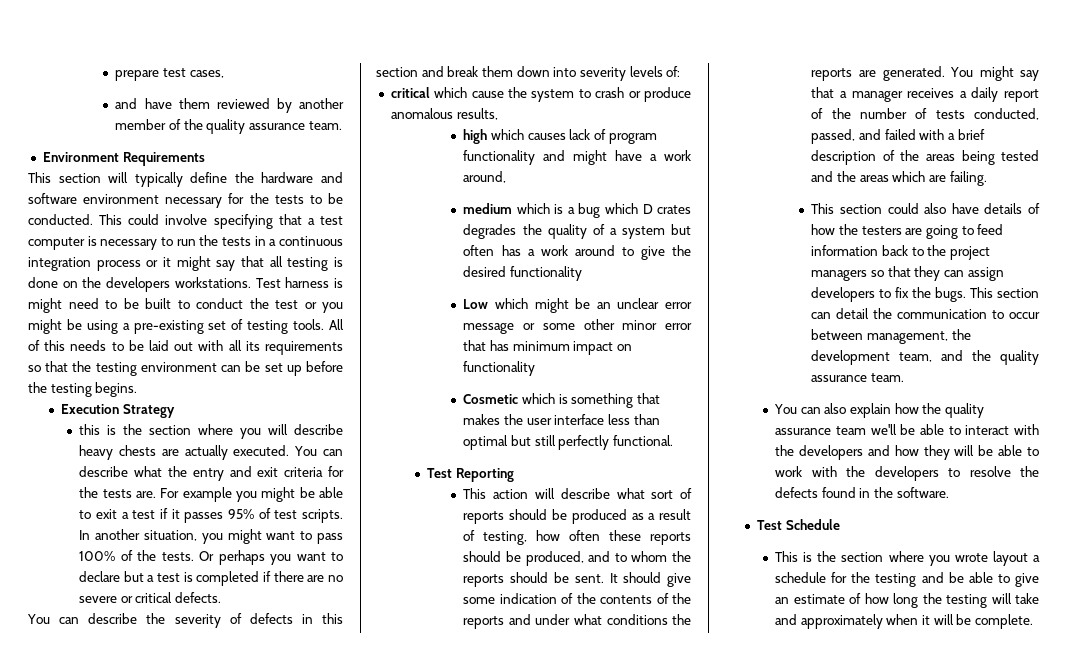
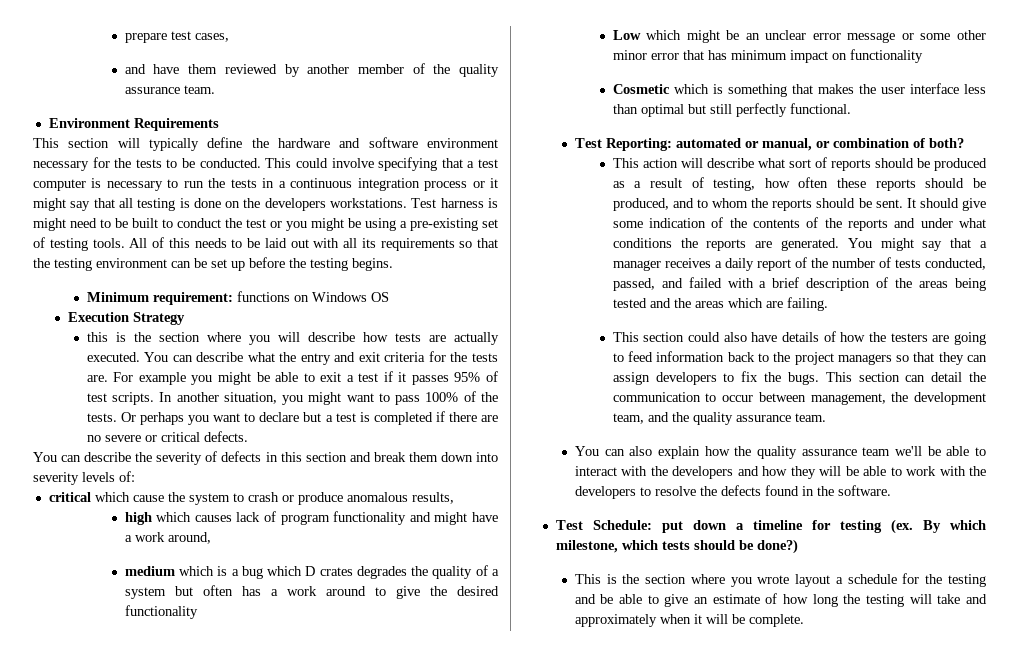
(138, 389) none -> [86,291,389,305] // Minimum requirement: functions on Windows OS
[79,445,156,460] heavy chests -> [362,332,421,342] how tests
[455,468,514,482] Reporting -> [605,138,964,151] Reporting: automated or manual, or combination of both?
[785,519,840,530] Schedule -> [592,519,986,534] [555,539,798,554] Schedule: put down a timeline for testing (ex. By which milestone, which tests should be done?)

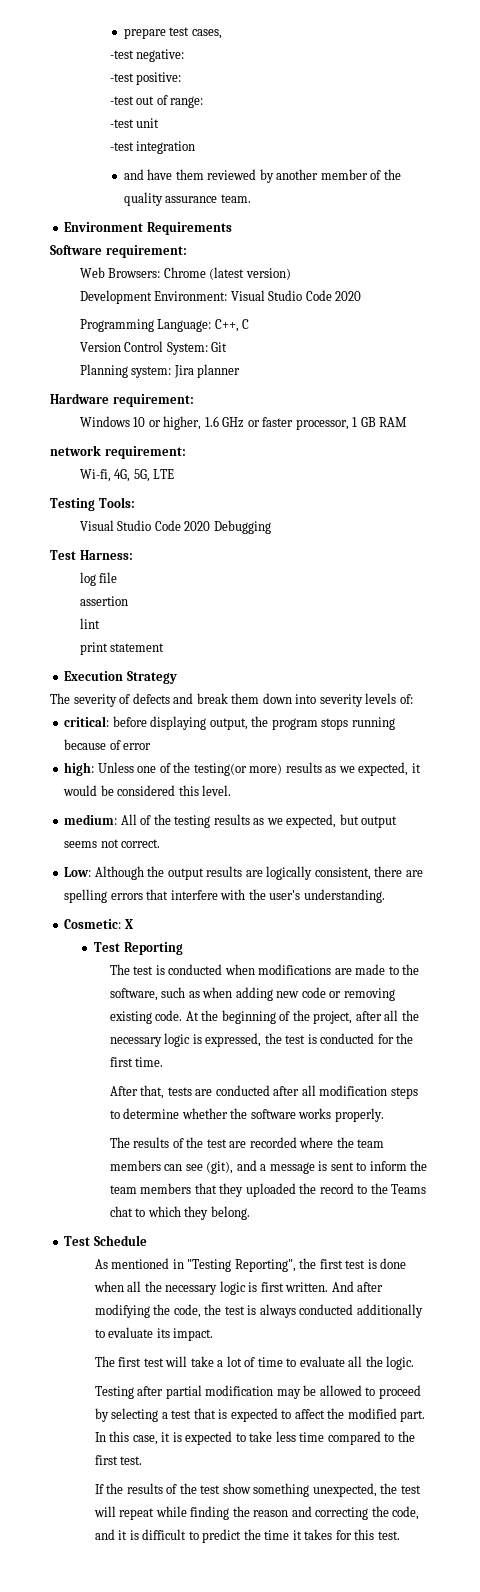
(229, 37) none -> [109,49,185,62] [109,72,182,85] [109,95,204,108] [109,118,160,128] [109,141,196,154] // -test negative: // -test positive: // -test out of range: // -test unit // -test integration
[33,137,498,151] [33,157,499,171] [33,178,498,191] [33,198,499,211] [33,218,498,231] [33,237,498,251] [33,257,393,271] [86,291,389,305] [67,312,185,325] [86,332,500,345] [86,351,498,365] [86,371,499,385] [86,391,498,405] [86,411,498,425] [86,431,248,442] [33,451,347,465] This section will typically define the hardware and software environment necessary for the tests to be conducted. This could involve specifying that a test computer is necessary to run the tests in a continuous integration process or it might say that all testing is done on the developers workstations. Test harness is might need to be built to conduct the test or you might be using a pre-existing set of testing tools. All of this needs to be laid out with all its requirements so that the testing environment can be set up before the testing begins. // Minimum requirement: functions on Windows OS // Execution Strategy // this is the section where you will describe how tests are actually executed. You can describe what the entry and exit criteria for the tests are. For example you might be able to exit a test if it passes 95% of test scripts. In another situation, you might want to pass 100% of the tests. Or perhaps you want to declare but a test is completed if there are no severe or critical defects. // You can describe the severity of defects in this section -> [50,245,187,258] [79,267,291,280] [79,290,362,304] [79,319,250,332] [79,341,228,355] [79,364,241,378] [50,393,194,407] [79,416,408,430] [50,445,186,459] [79,469,175,482] [50,497,135,511] [79,520,271,534] [50,550,133,560] [79,572,118,586] [79,596,128,606] [79,618,100,629] [79,642,165,655] [64,671,177,684] [50,693,170,707] Software requirement: // Web Browsers: Chrome (latest version) // Development Environment: Visual Studio Code 2020 // Programming Language: C++, C // Version Control System: Git // Planning system: Jira planner // Hardware requirement: // Windows 10 or higher, 1.6 GHz or faster processor, 1 GB RAM // network requirement: // Wi-fi, 4G, 5G, LTE // Testing Tools: // Visual Studio Code 2020 Debugging // Test Harness: // log file // assertion // lint // print statement // Execution Strategy // The severity of defects
[48,492,454,505] [124,511,498,525] [124,532,211,544] [124,565,499,579] [124,585,499,599] [124,605,198,619] [612,30,986,43] [612,49,923,63] [612,83,986,97] [612,103,851,117] [574,138,964,151] [612,157,987,171] [612,177,986,191] [612,198,987,211] [612,217,986,231] [612,238,987,251] [612,257,986,271] [612,277,986,291] [612,297,828,311] [612,331,986,345] [612,351,988,365] [612,371,986,385] [612,392,987,405] [612,412,826,425] [574,446,986,459] [574,466,986,479] [574,485,891,499] [555,519,986,534] [555,539,798,554] [574,573,986,587] [574,593,988,607] [574,614,804,627] critical which cause the system to crash or produce anomalous results, // high which causes lack of program functionality and might have a work around, // medium which is a bug which D crates degrades the quality of a system but often has a work around to give the desired functionality // Low which might be an unclear error message or some other minor error that has minimum impact on functionality // Cosmetic which is something that makes the user interface less than optimal but still perfectly functional. // Test Reporting: automated or manual, or combination of both? // This action will describe what sort of reports should be produced as a result of testing, how often these reports should be produced, and to whom the reports should be sent. It should give some indication of the contents of the reports and under what conditions the reports are generated. You might say that a manager receives a daily report of the number of tests conducted, passed, and failed with a brief description of the areas being tested and the areas which are failing. // This section could also have details of how the testers are going to feed information back to the project managers so that they can assign developers to fix the bugs. This section can detail the communication to occur between management, the development team, and the quality assurance team. // You can also explain how the quality assurance team we'll be able to interact with the developers and how they will be able to work with the developers to resolve the defects found in the software. // Test Schedule: put down a timeline for testing (ex. By which milestone, which tests should be done?) // This is the section where you wrote layout a schedule for the testing and be able to give an estimate of how long the testing will take and approximately when it will be complete. -> [64,716,395,730] [64,739,152,750] [64,762,421,776] [63,785,232,796] [64,814,398,828] [64,839,161,848] [64,866,423,880] [64,889,385,903] [64,919,133,929] [94,942,183,955] [109,964,420,975] [109,987,395,1001] [109,1010,419,1024] [109,1033,414,1047] [109,1057,164,1067] [109,1085,418,1099] [109,1108,384,1122] [109,1137,385,1148] [109,1160,428,1174] [109,1183,427,1197] [109,1206,250,1220] [64,1235,147,1246] [94,1258,407,1272] [93,1281,384,1295] [94,1304,423,1318] [94,1327,214,1341] [94,1356,415,1370] [94,1385,421,1399] [94,1408,426,1422] [94,1431,415,1445] [94,1455,143,1465] [94,1483,421,1497] [93,1506,420,1520] [94,1529,400,1543] critical: before displaying output, the program stops running because of error // high: Unless one of the testing(or more) results as we expected, it would be considered this level. // medium: All of the testing results as we expected, but output seems not correct. // Low: Although the output results are logically consistent, there are spelling errors that interfere with the user's understanding. // Cosmetic: X // Test Reporting // The test is conducted when modifications are made to the software, such as when adding new code or removing existing code. At the beginning of the project, after all the necessary logic is expressed, the test is conducted for the first time. // After that, tests are conducted after all modification steps to determine whether the software works properly. // The results of the test are recorded where the team members can see (git), and a message is sent to inform the team members that they uploaded the record to the Teams chat to which they belong. // Test Schedule // As mentioned in "Testing Reporting", the first test is done when all the necessary logic is first written. And after modifying the code, the test is always conducted additionally to evaluate its impact. // The first test will take a lot of time to evaluate all the logic. // Testing after partial modification may be allowed to proceed by selecting a test that is expected to affect the modified part. In this case, it is expected to take less time compared to the first test. // If the results of the test show something unexpected, the test will repeat while finding the reason and correcting the code, and it is difficult to predict the time it takes for this test.

